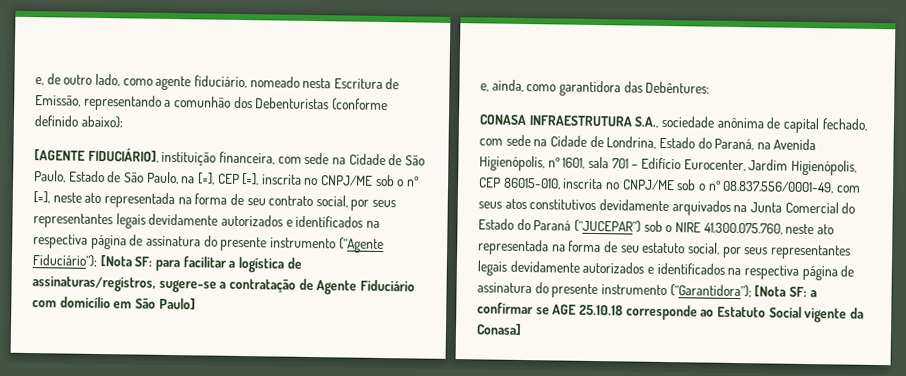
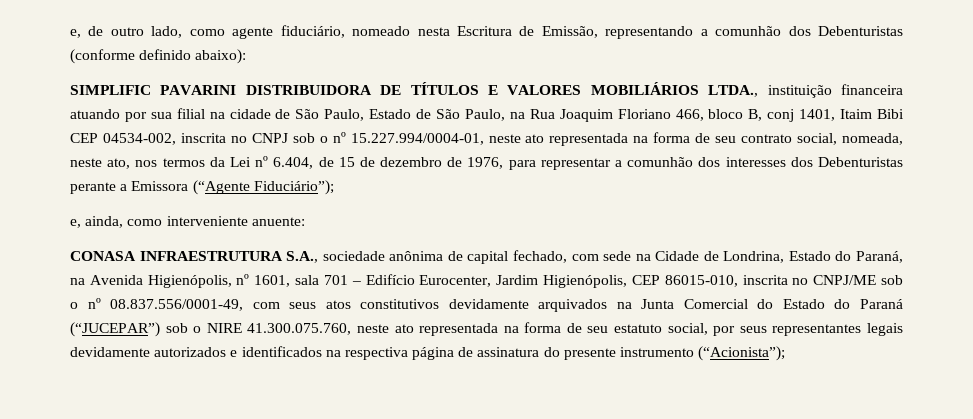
[34,147,386,166] [AGENTE FIDUCIÁRIO], instituição financeira, com sede na Cidade -> [70,82,903,98] [70,108,271,122] SIMPLIFIC PAVARINI DISTRIBUIDORA DE TÍTULOS E VALORES MOBILIÁRIOS LTDA., instituição financeira atuando por sua filial na cidade
[197,172,420,187] [33,191,50,204] [=], CEP [=], inscrita no CNPJ/ME sob o nº [=], -> [529,109,905,122] [70,132,484,145] Rua Joaquim Floriano 466, bloco B, conj 1401, Itaim Bibi CEP 04534-002, inscrita no CNPJ sob o nº 15.227.994/0004-01,
[350,199,397,211] [33,213,380,229] [33,234,384,254] [32,254,302,273] [32,276,415,295] [32,296,196,310] por seus representantes legais devidamente autorizados e identificados na respectiva página de assinatura do presente instrumento (“Agente Fiduciário”); [Nota SF: para facilitar a logística de assinaturas/registros, sugere-se a contratação de Agente Fiduciário com domicílio em São Paulo] -> [842,133,904,145] [70,156,903,170] [70,180,334,195] nomeada, neste ato, nos termos da Lei nº 6.404, de 15 de dezembro de 1976, para representar a comunhão dos interesses dos Debenturistas perante a Emissora (“Agente Fiduciário”);
[558,80,711,97] garantidora das Debêntures: -> [166,216,305,226] interveniente anuente:
[669,284,817,298] [477,302,864,323] [476,323,522,335] (“Garantidora”); [Nota SF: a confirmar se AGE 25.10.18 corresponde ao Estatuto Social vigente da Conasa] -> [698,346,786,361] (“Acionista”);

